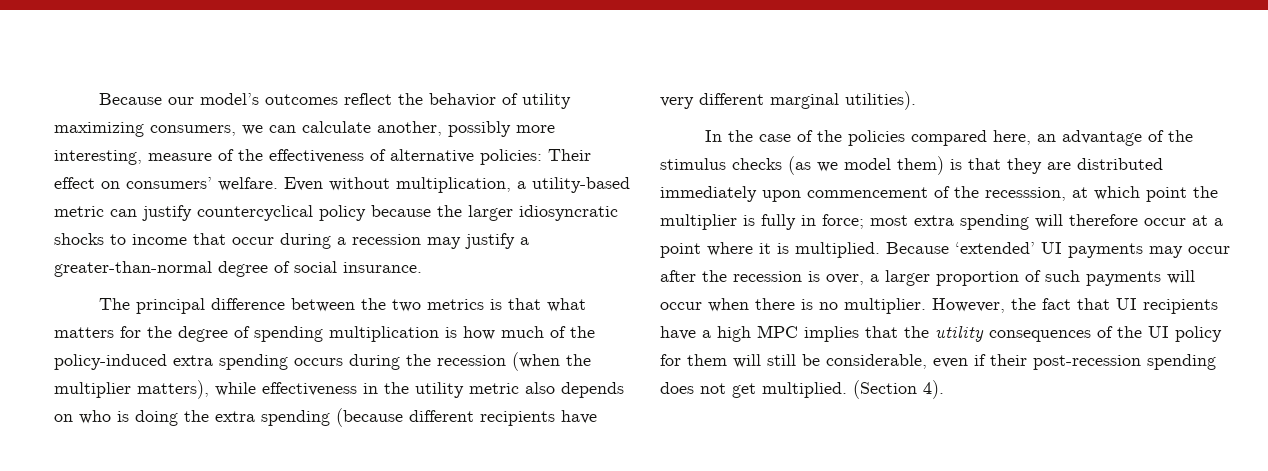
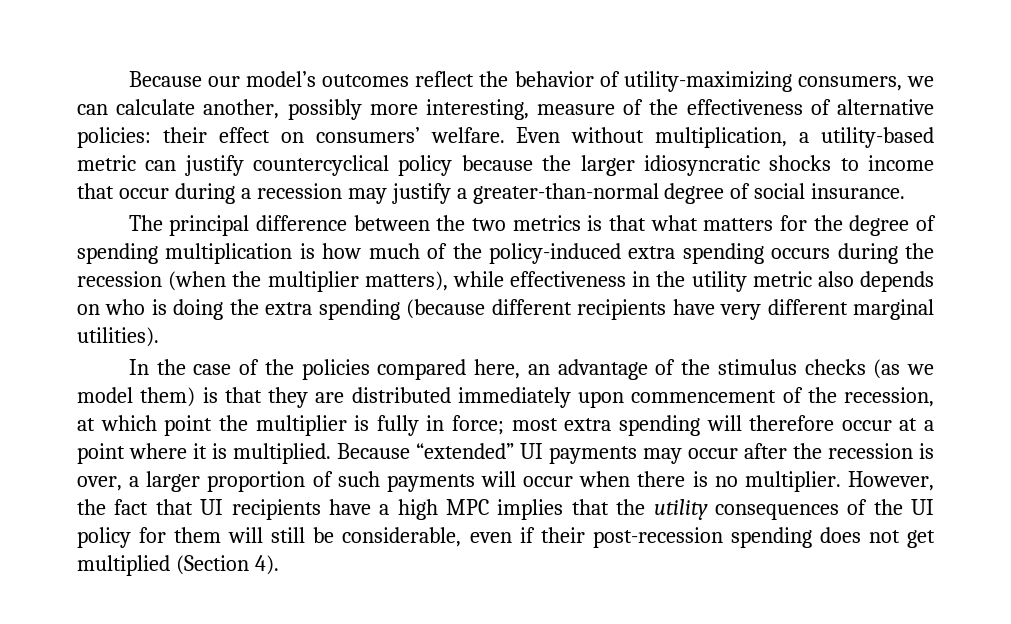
[522,93,572,109] [54,122,144,137] utility maximizing -> [623,71,792,92] utility-maximizing
[548,149,591,161] Their -> [162,127,207,143] their
[985,187,1066,201] recesssion, -> [844,387,934,407] recession,
[955,242,1035,254] ‘extended’ -> [416,443,514,459] “extended”
[762,382,847,398] multiplied. -> [77,555,170,576] multiplied

